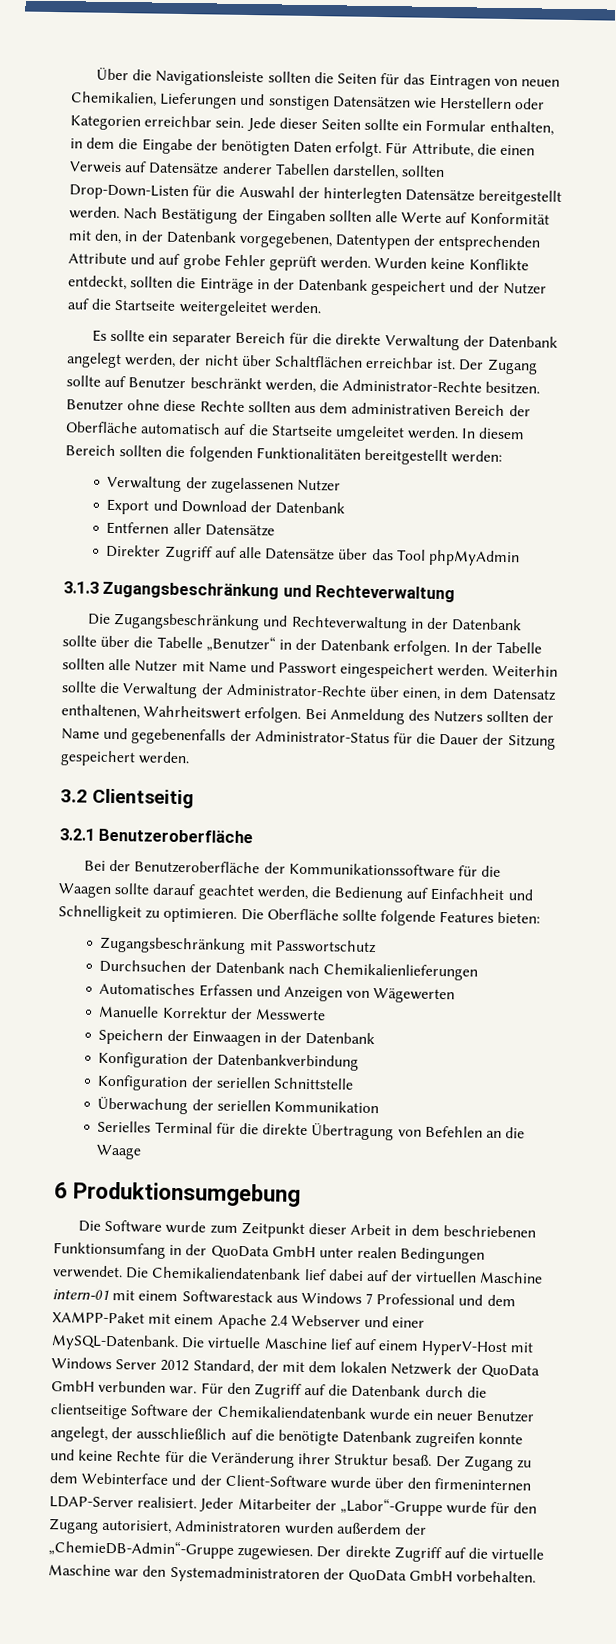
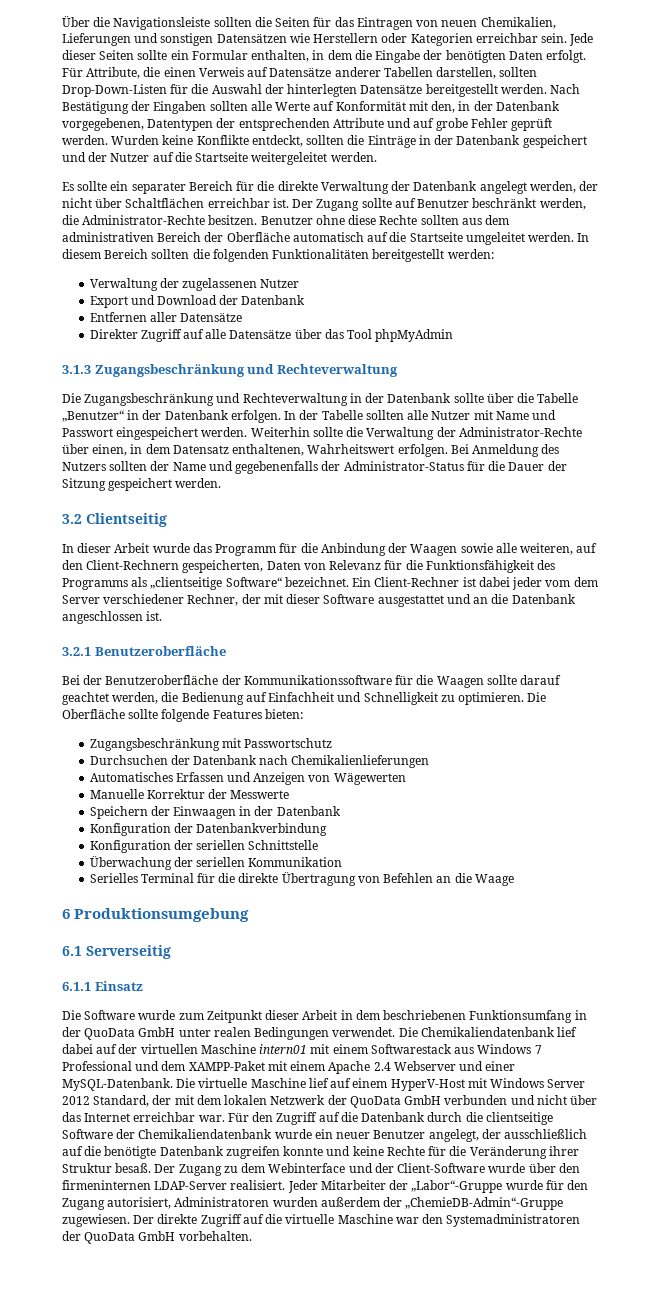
(195, 798) none -> [62,543,598,556] [62,560,556,573] [62,577,598,590] [62,594,576,607] [62,611,163,624] // In dieser Arbeit wurde das Programm für die Anbindung der Waagen sowie alle weiteren, auf den Client-Rechnern gespeicherten, Daten von Relevanz für die Funktionsfähigkeit des Programms als „clientseitige Software“ bezeichnet. Ein Client-Rechner ist dabei jeder vom dem Server verschiedener Rechner, der mit dieser Software ausgestattet und an die Datenbank angeschlossen ist.
(301, 1194) none -> [62,945,171,959] [62,981,143,991] // 6.1 Serverseitig // 6.1.1 Einsatz
[52,1289,109,1300] intern-01 -> [259,1044,308,1054] intern01
(167, 1386) none -> [510,1095,598,1105] [62,1112,196,1122] und nicht über das Internet erreichbar

